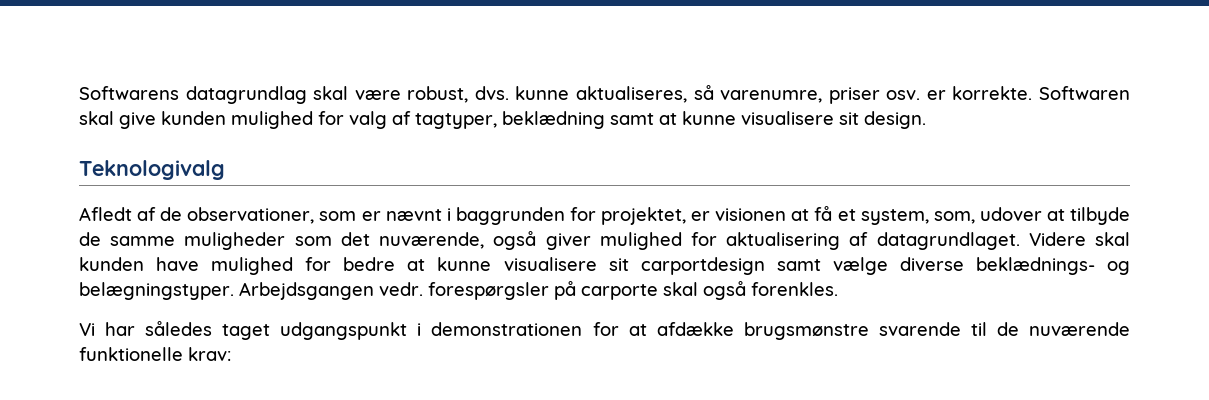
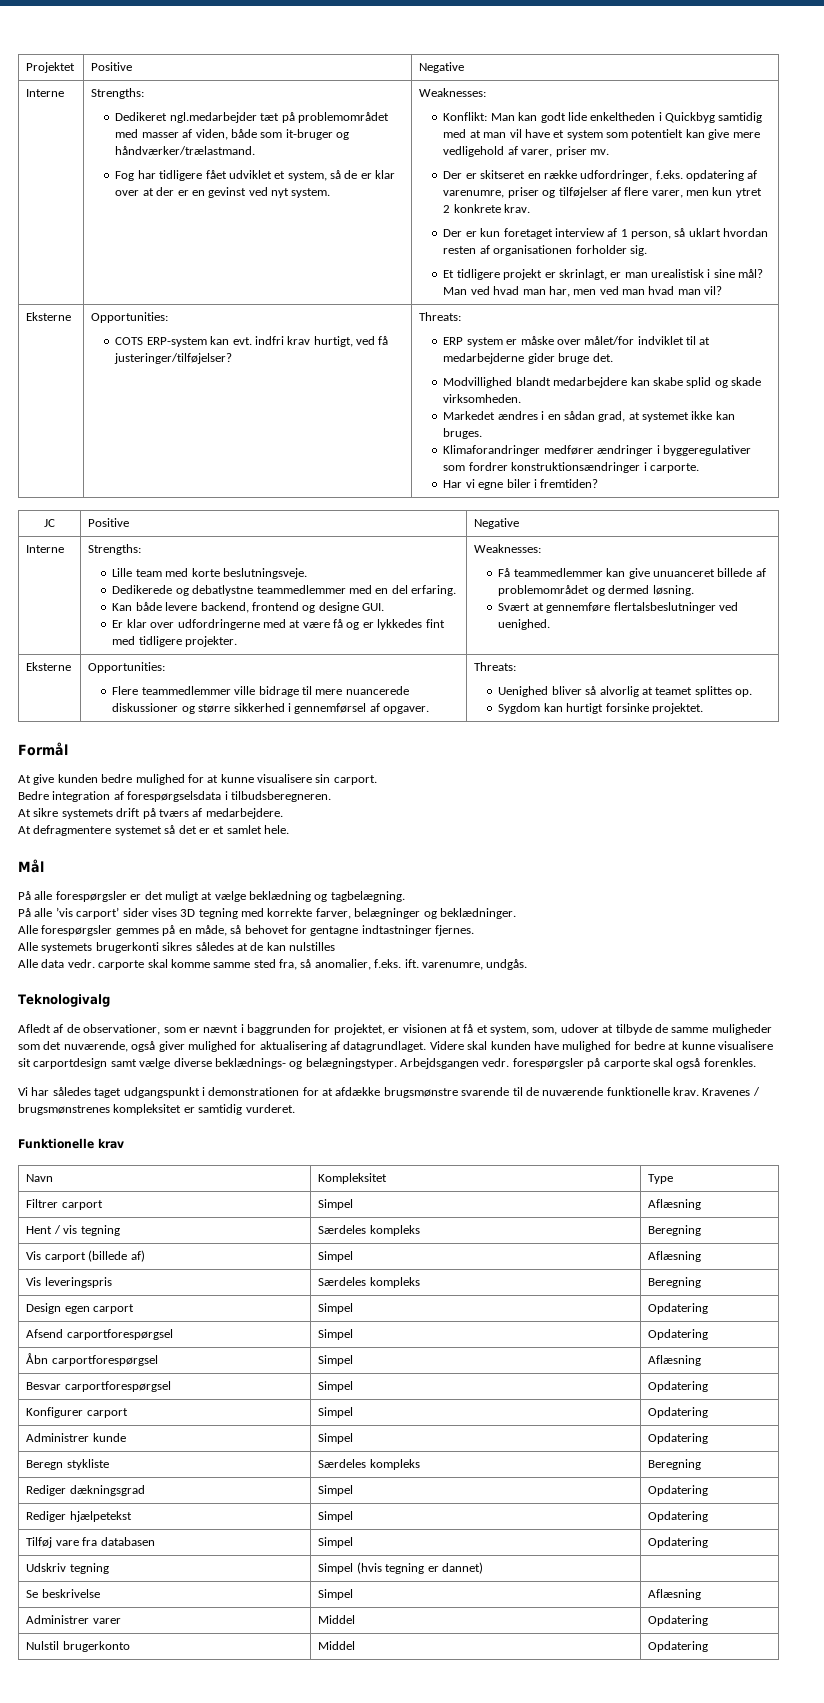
[79,85,1130,104] [79,111,114,125] Softwarens datagrundlag skal være robust, dvs. kunne aktualiseres, så varenumre, priser osv. er korrekte. Softwaren skal -> [26,62,76,73] [91,62,133,71] [419,62,465,73] [26,89,65,97] [91,88,145,99] [115,112,389,123] [115,129,350,140] [115,146,256,155] [115,170,396,181] [115,187,331,198] [419,88,487,97] [443,112,763,123] [443,129,760,140] [443,146,609,157] [443,170,758,181] [443,187,762,198] [443,204,531,213] [443,228,769,239] [443,245,647,256] [443,269,764,280] [443,286,723,297] [26,312,72,321] [91,312,169,323] [115,336,389,347] [114,353,233,364] [419,312,462,321] [443,336,711,347] [443,353,613,364] [443,377,762,388] [443,394,522,403] [443,411,735,422] [443,428,483,439] [443,445,751,456] [443,462,699,473] [443,479,599,490] [44,519,55,527] [88,518,130,527] [474,518,520,529] [26,545,65,553] [88,544,142,555] [112,568,307,579] [112,585,457,596] [112,602,385,613] [112,619,445,630] [112,636,238,647] [474,544,542,553] [498,568,766,579] [498,585,694,596] [498,602,738,613] [498,619,551,630] [26,662,72,671] [88,662,166,673] [112,686,409,697] [112,703,430,714] [474,662,517,671] [498,686,753,697] [498,703,703,714] [18,742,68,756] [18,775,31,783] Projektet | Positive | Negative // Interne | Strengths: // Dedikeret ngl.medarbejder tæt på problemområdet med masser af viden, både som it-bruger og håndværker/trælastmand. // Fog har tidligere fået udviklet et system, så de er klar over at der er en gevinst ved nyt system. | Weaknesses: // Konflikt: Man kan godt lide enkeltheden i Quickbyg samtidig med at man vil have et system som potentielt kan give mere vedligehold af varer, priser mv. // Der er skitseret en række udfordringer, f.eks. opdatering af varenumre, priser og tilføjelser af flere varer, men kun ytret 2 konkrete krav. // Der er kun foretaget interview af 1 person, så uklart hvordan resten af organisationen forholder sig. // Et tidligere projekt er skrinlagt, er man urealistisk i sine mål? Man ved hvad man har, men ved man hvad man vil? // Eksterne | Opportunities: // COTS ERP-system kan evt. indfri krav hurtigt, ved få justeringer/tilføjelser? | Threats: // ERP system er måske over målet/for indviklet til at medarbejderne gider bruge det. // Modvillighed blandt medarbejdere kan skabe splid og skade virksomheden. // Markedet ændres i en sådan grad, at systemet ikke kan bruges. // Klimaforandringer medfører ændringer i byggeregulativer som fordrer konstruktionsændringer i carporte. // Har vi egne biler i fremtiden? // JC | Positive | Negative // Interne | Strengths: // Lille team med korte beslutningsveje. // Dedikerede og debatlystne teammedlemmer med en del erfaring. // Kan både levere backend, frontend og designe GUI. // Er klar over udfordringerne med at være få og er lykkedes fint med tidligere projekter. | Weaknesses: // Få teammedlemmer kan give unuanceret billede af problemområdet og dermed løsning. // Svært at gennemføre flertalsbeslutninger ved uenighed. // Eksterne | Opportunities: // Flere teammedlemmer ville bidrage til mere nuancerede diskussioner og større sikkerhed i gennemførsel af opgaver. | Threats: // Uenighed bliver så alvorlig at teamet splittes op. // Sygdom kan hurtigt forsinke projektet. // Formål // At
[231,111,926,129] mulighed for valg af tagtyper, beklædning samt at kunne visualisere sit design. -> [101,774,377,785] [18,791,331,802] [18,808,283,819] [18,825,289,836] [18,859,44,873] [18,891,405,902] [18,907,516,919] [18,925,475,936] [18,942,335,953] [18,959,528,970] bedre mulighed for at kunne visualisere sin carport. // Bedre integration af forespørgselsdata i tilbudsberegneren. // At sikre systemets drift på tværs af medarbejdere. // At defragmentere systemet så det er et samlet hele. // Mål // På alle forespørgsler er det muligt at vælge beklædning og tagbelægning. // På alle ’vis carport’ sider vises 3D tegning med korrekte farver, belægninger og beklædninger. // Alle forespørgsler gemmes på en måde, så behovet for gentagne indtastninger fjernes. // Alle systemets brugerkonti sikres således at de kan nulstilles // Alle data vedr. carporte skal komme samme sted fra, så anomalier, f.eks. ift. varenumre, undgås.
[188,347,231,361] krav: -> [673,1087,760,1096] [18,1104,295,1115] [18,1138,124,1149] [26,1174,54,1182] [318,1173,388,1184] [648,1174,674,1184] [26,1199,103,1210] [318,1199,354,1210] [648,1199,702,1210] [26,1225,120,1236] [318,1225,420,1236] [648,1225,702,1236] [26,1250,145,1262] [318,1251,354,1262] [648,1251,702,1262] [26,1277,112,1288] [318,1277,420,1288] [648,1277,702,1288] [26,1303,135,1314] [318,1303,354,1314] [648,1303,709,1314] [26,1329,173,1340] [318,1329,354,1340] [648,1329,709,1340] [26,1353,158,1366] [318,1355,354,1366] [648,1355,702,1366] [26,1381,171,1392] [318,1381,354,1392] [648,1381,709,1392] [26,1407,128,1418] [318,1407,354,1418] [648,1407,709,1418] [26,1433,126,1442] [318,1433,354,1444] [648,1433,709,1444] [26,1459,109,1470] [318,1459,420,1470] [648,1459,702,1470] [26,1485,145,1496] [318,1485,354,1496] [648,1485,709,1496] [26,1511,132,1522] [318,1511,354,1522] [648,1511,709,1522] [26,1537,155,1548] [318,1537,354,1548] [648,1537,709,1548] [26,1563,109,1574] [318,1562,483,1574] [26,1589,100,1598] [318,1589,354,1600] [648,1589,702,1600] [26,1615,121,1624] [318,1615,356,1624] [648,1615,709,1626] [26,1641,130,1652] [318,1641,356,1650] [648,1641,709,1652] krav. Kravenes / brugsmønstrenes kompleksitet er samtidig vurderet. // Funktionelle krav // Navn | Kompleksitet | Type // Filtrer carport | Simpel | Aflæsning // Hent / vis tegning | Særdeles kompleks | Beregning // Vis carport (billede af) | Simpel | Aflæsning // Vis leveringspris | Særdeles kompleks | Beregning // Design egen carport | Simpel | Opdatering // Afsend carportforespørgsel | Simpel | Opdatering // Åbn carportforespørgsel | Simpel | Aflæsning // Besvar carportforespørgsel | Simpel | Opdatering // Konfigurer carport | Simpel | Opdatering // Administrer kunde | Simpel | Opdatering // Beregn stykliste | Særdeles kompleks | Beregning // Rediger dækningsgrad | Simpel | Opdatering // Rediger hjælpetekst | Simpel | Opdatering // Tilføj vare fra databasen | Simpel | Opdatering // Udskriv tegning | Simpel (hvis tegning er dannet) | // Se beskrivelse | Simpel | Aflæsning // Administrer varer | Middel | Opdatering // Nulstil brugerkonto | Middel | Opdatering

